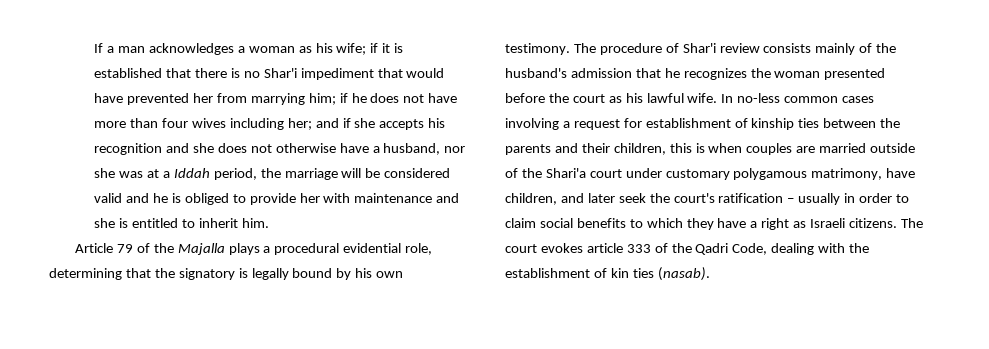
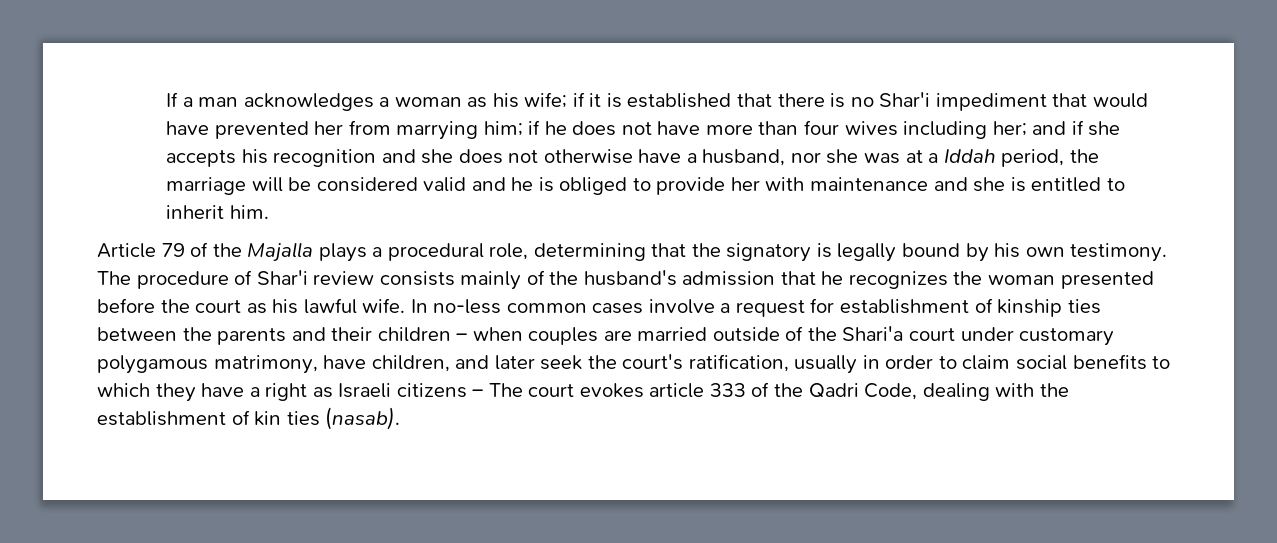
[343,243,402,253] evidential -> (484, 252) none
[505,118,559,130] involving -> [648,299,715,314] involve
[613,143,705,155] children, this is -> [377,327,468,342] children –
[718,193,795,203] ratification – -> [688,354,789,372] ratification,
[849,218,898,228] citizens. -> [396,383,484,398] citizens –

